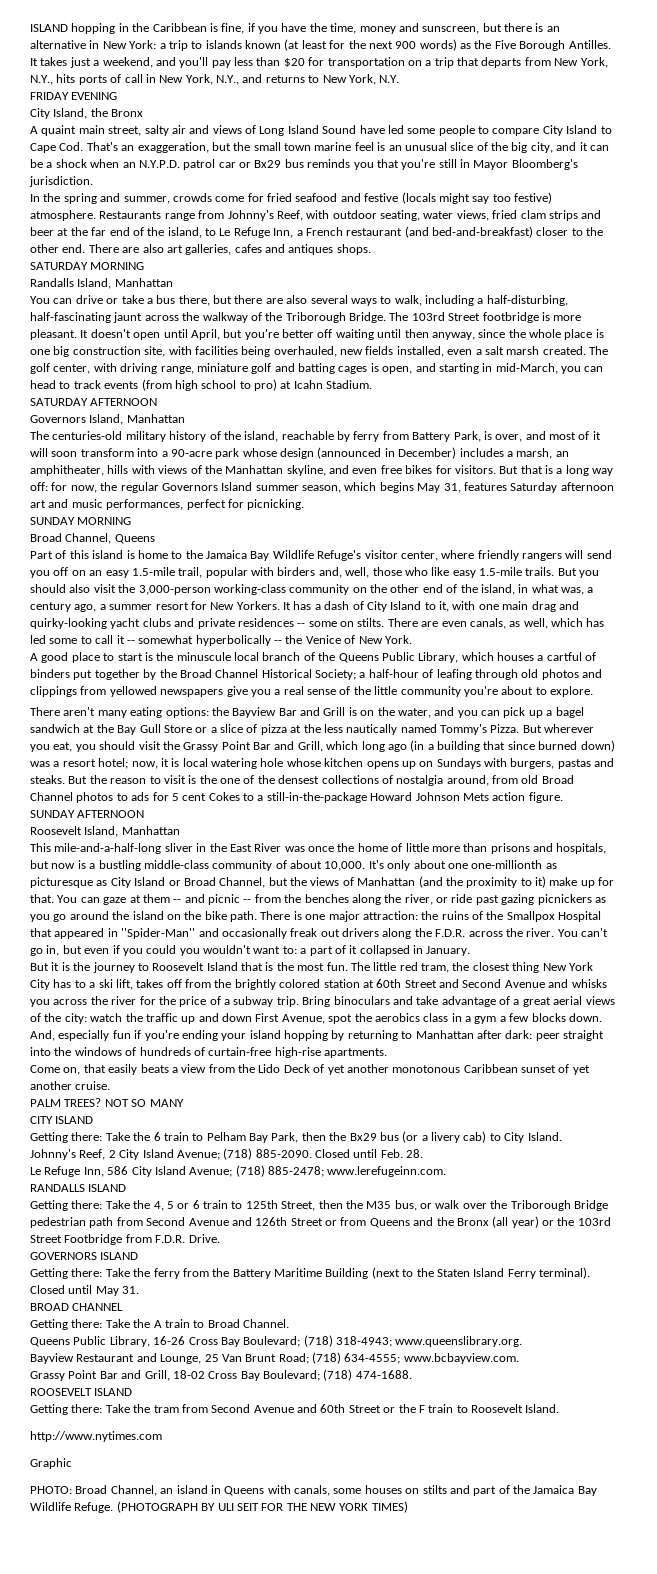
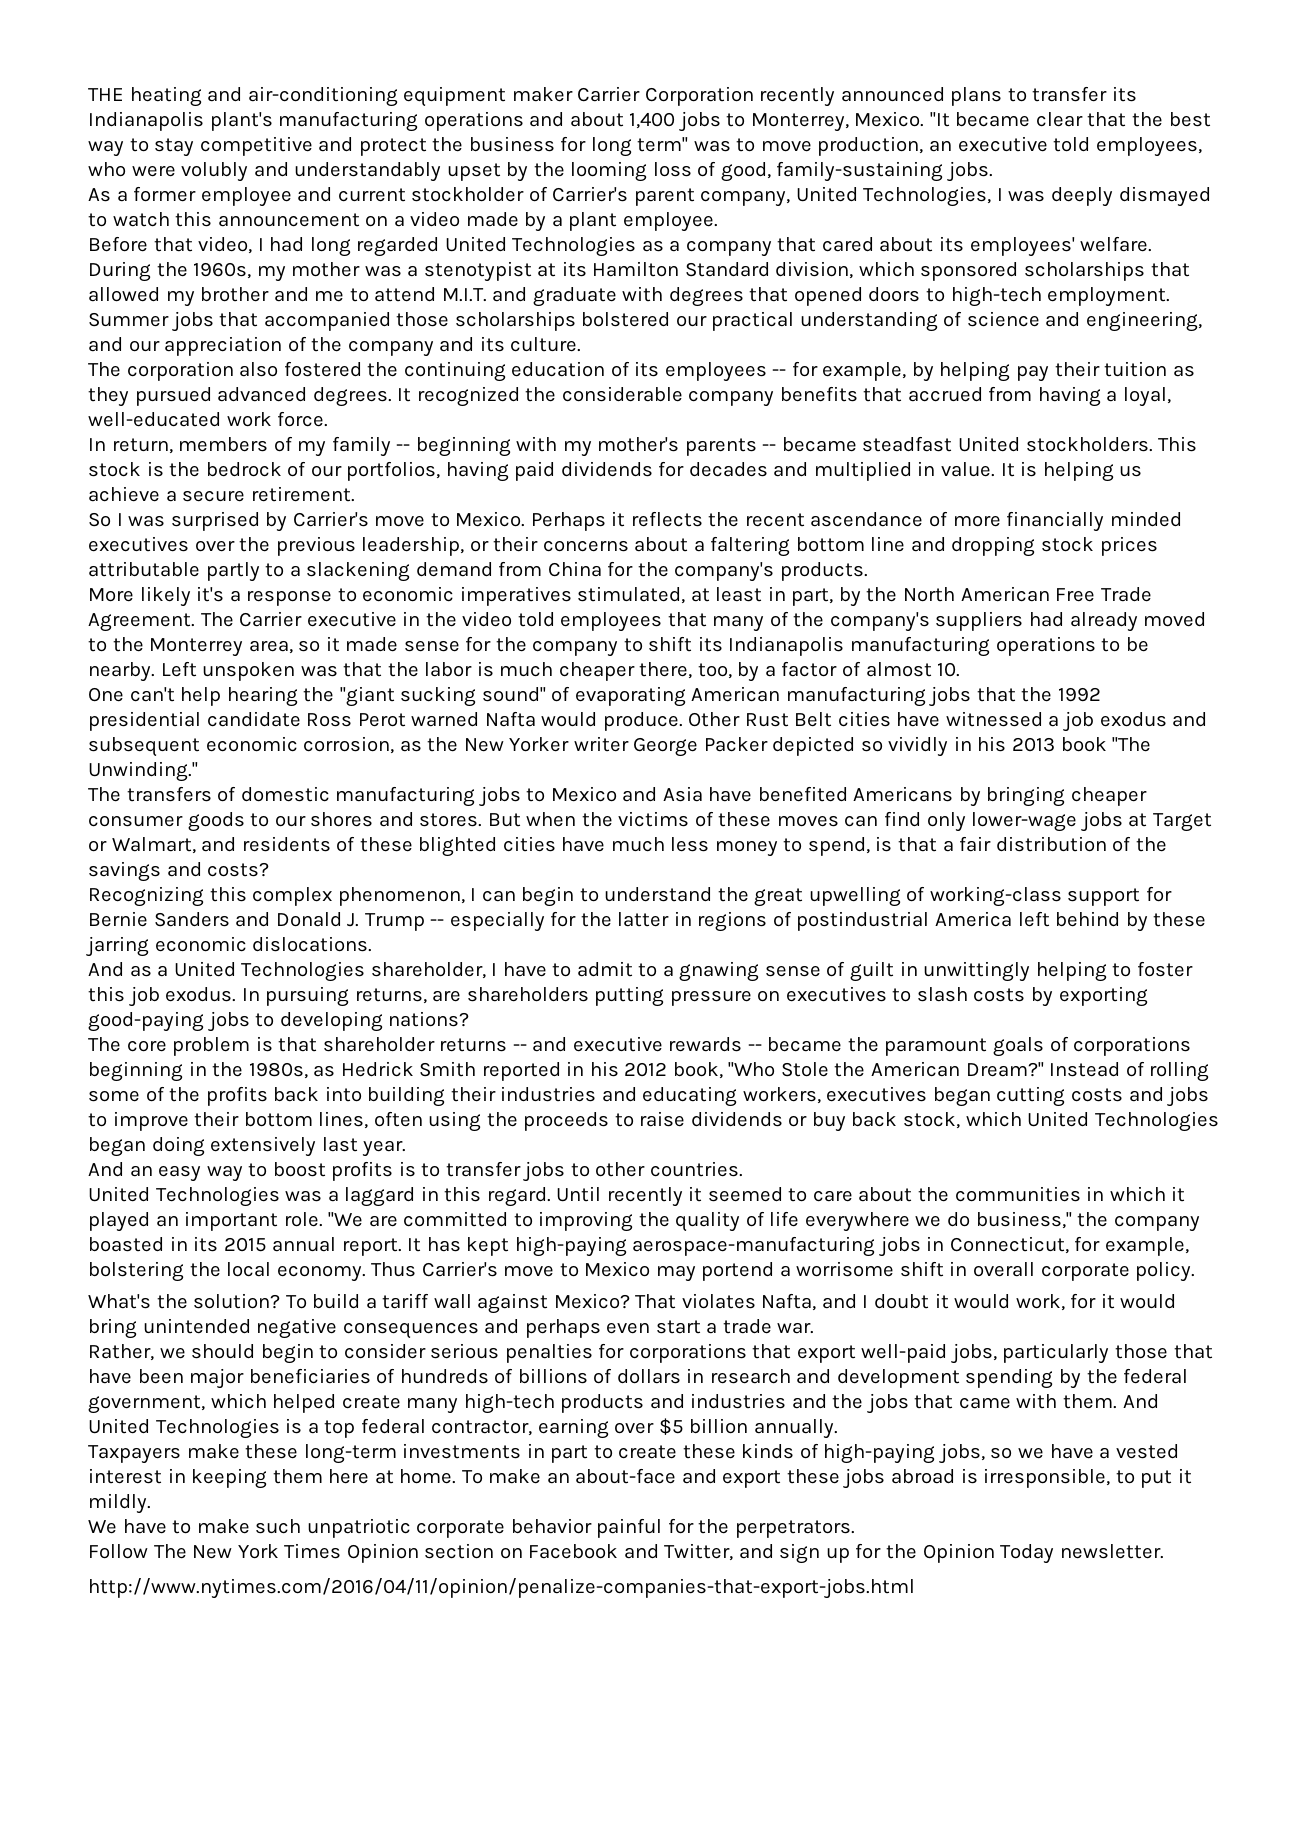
[30,23,560,34] [30,39,611,51] [30,57,608,68] [30,74,400,85] [30,92,118,100] [30,108,144,119] [30,125,612,136] [30,142,609,153] [30,159,578,170] [29,176,93,187] [30,192,552,204] [30,210,602,221] [30,226,604,238] [30,244,371,255] [30,262,145,270] [30,278,173,289] [30,295,568,306] [30,312,582,323] [30,329,604,340] [30,346,608,357] [30,363,604,374] [30,379,373,391] [30,398,158,406] [30,414,185,425] [30,431,601,442] [30,447,569,459] [30,465,614,476] [30,482,614,493] [30,499,305,510] [30,517,132,525] [30,533,155,544] [30,550,612,561] [30,567,600,578] [30,584,594,595] [30,601,579,612] [30,618,605,629] [30,635,412,646] [30,652,597,663] [30,669,602,680] [30,686,593,697] [30,707,584,718] [30,724,595,735] [30,740,615,752] [30,758,615,769] [30,775,574,786] [30,792,563,803] [30,810,145,818] [30,826,180,837] [30,843,607,854] [30,860,557,871] [30,876,615,888] [30,894,606,905] [30,911,602,922] [30,928,608,939] [30,945,471,956] [30,962,593,973] [30,979,607,990] [30,996,615,1007] [30,1013,602,1024] [30,1030,604,1041] [30,1047,387,1058] [30,1064,590,1075] [30,1081,111,1090] [30,1098,184,1107] [30,1116,94,1124] [30,1131,562,1143] [30,1148,424,1160] [30,1165,447,1177] [30,1184,127,1192] [30,1200,608,1211] [30,1216,611,1228] [30,1234,220,1245] [30,1252,139,1260] [30,1267,590,1279] [30,1285,140,1296] [30,1303,124,1311] [30,1319,289,1330] [30,1335,523,1347] [30,1352,519,1364] [30,1369,412,1381] [30,1388,133,1396] [30,1404,560,1415] [30,1431,162,1442] [30,1458,72,1469] [30,1485,597,1496] [30,1501,408,1513] ISLAND hopping in the Caribbean is fine, if you have the time, money and sunscreen, but there is an alternative in New York: a trip to islands known (at least for the next 900 words) as the Five Borough Antilles. It takes just a weekend, and you'll pay less than $20 for transportation on a trip that departs from New York, N.Y., hits ports of call in New York, N.Y., and returns to New York, N.Y. // FRIDAY EVENING // City Island, the Bronx // A quaint main street, salty air and views of Long Island Sound have led some people to compare City Island to Cape Cod. That's an exaggeration, but the small town marine feel is an unusual slice of the big city, and it can be a shock when an N.Y.P.D. patrol car or Bx29 bus reminds you that you're still in Mayor Bloomberg's jurisdiction. // In the spring and summer, crowds come for fried seafood and festive (locals might say too festive) atmosphere. Restaurants range from Johnny's Reef, with outdoor seating, water views, fried clam strips and beer at the far end of the island, to Le Refuge Inn, a French restaurant (and bed-and-breakfast) closer to the other end. There are also art galleries, cafes and antiques shops. // SATURDAY MORNING // Randalls Island, Manhattan // You can drive or take a bus there, but there are also several ways to walk, including a half-disturbing, half-fascinating jaunt across the walkway of the Triborough Bridge. The 103rd Street footbridge is more pleasant. It doesn't open until April, but you're better off waiting until then anyway, since the whole place is one big construction site, with facilities being overhauled, new fields installed, even a salt marsh created. The golf center, with driving range, miniature golf and batting cages is open, and starting in mid-March, you can head to track events (from high school to pro) at Icahn Stadium. // SATURDAY AFTERNOON // Governors Island, Manhattan // The centuries-old military history of the island, reachable by ferry from Battery Park, is over, and most of it will soon transform into a 90-acre park whose design (announced in December) includes a marsh, an amphitheater, hills with views of the Manhattan skyline, and even free bikes for visitors. But that is a long way off: for now, the regular Governors Island summer season, which begins May 31, features Saturday afternoon art and music performances, perfect for picnicking. // SUNDAY MORNING // Broad Channel, Queens // Part of this island is home to the Jamaica Bay Wildlife Refuge's visitor center, where friendly rangers will send you off on an easy 1.5-mile trail, popular with birders and, well, those who like easy 1.5-mile trails. But you should also visit the 3,000-person working-class community on the other end of the island, in what was, a century ago, a summer resort for New Yorkers. It has a dash of City Island to it, with one main drag and quirky-looking yacht clubs and private residences -- some on stilts. There are even canals, as well, which has led some to call it -- somewhat hyperbolically -- the Venice of New York. // A good place to start is the minuscule local branch of the Queens Public Library, which houses a cartful of binders put together by the Broad Channel Historical Society; a half-hour of leafing through old photos and clippings from yellowed newspapers give you a real sense of the little community you're about to explore. // There aren't many eating options: the Bayview Bar and Grill is on the water, and you can pick up a bagel sandwich at the Bay Gull Store or a slice of pizza at the less nautically named Tommy's Pizza. But wherever you eat, you should visit the Grassy Point Bar and Grill, which long ago (in a building that since burned down) was a resort hotel; now, it is local watering hole whose kitchen opens up on Sundays with burgers, pastas and steaks. But the reason to visit is the one of the densest collections of nostalgia around, from old Broad Channel photos to ads for 5 cent Cokes to a still-in-the-package Howard Johnson Mets action figure. // SUNDAY AFTERNOON // Roosevelt Island, Manhattan // This mile-and-a-half-long sliver in the East River was once the home of little more than prisons and hospitals, but now is a bustling middle-class community of about 10,000. It's only about one one-millionth as picturesque as City Island or Broad Channel, but the views of Manhattan (and the proximity to it) make up for that. You can gaze at them -- and picnic -- from the benches along the river, or ride past gazing picnickers as you go around the island on the bike path. There is one major attraction: the ruins of the Smallpox Hospital that appeared in ''Spider-Man'' and occasionally freak out drivers along the F.D.R. across the river. You can't go in, but even if you could you wouldn't want to: a part of it collapsed in January. // But it is the journey to Roosevelt Island that is the most fun. The little red tram, the closest thing New York City has to a ski lift, takes off from the brightly colored station at 60th Street and Second Avenue and whisks you across the river for the price of a subway trip. Bring binoculars and take advantage of a great aerial views of the city: watch the traffic up and down First Avenue, spot the aerobics class in a gym a few blocks down. And, especially fun if you're ending your island hopping by returning to Manhattan after dark: peer straight into the windows of hundreds of curtain-free high-rise apartments. // Come on, that easily beats a view from the Lido Deck of yet another monotonous Caribbean sunset of yet another cruise. // PALM TREES? NOT SO MANY // CITY ISLAND // Getting there: Take the 6 train to Pelham Bay Park, then the Bx29 bus (or a livery cab) to City Island. // Johnny's Reef, 2 City Island Avenue; (718) 885-2090. Closed until Feb. 28. // Le Refuge Inn, 586 City Island Avenue; (718) 885-2478; www.lerefugeinn.com. // RANDALLS ISLAND // Getting there: Take the 4, 5 or 6 train to 125th Street, then the M35 bus, or walk over the Triborough Bridge pedestrian path from Second Avenue and 126th Street or from Queens and the Bronx (all year) or the 103rd Street Footbridge from F.D.R. Drive. // GOVERNORS ISLAND // Getting there: Take the ferry from the Battery Maritime Building (next to the Staten Island Ferry terminal). Closed until May 31. // BROAD CHANNEL // Getting there: Take the A train to Broad Channel. // Queens Public Library, 16-26 Cross Bay Boulevard; (718) 318-4943; www.queenslibrary.org. // Bayview Restaurant and Lounge, 25 Van Brunt Road; (718) 634-4555; www.bcbayview.com. // Grassy Point Bar and Grill, 18-02 Cross Bay Boulevard; (718) 474-1688. // ROOSEVELT ISLAND // Getting there: Take the tram from Second Avenue and 60th Street or the F train to Roosevelt Island. // http://www.nytimes.com // Graphic // PHOTO: Broad Channel, an island in Queens with canals, some houses on stilts and part of the Jamaica Bay Wildlife Refuge. (PHOTOGRAPH BY ULI SEIT FOR THE NEW YORK TIMES) -> [88,86,1137,107] [88,111,1211,132] [88,136,1202,157] [88,161,993,182] [88,186,1211,207] [88,211,718,232] [88,236,1153,257] [88,261,1190,282] [88,286,1171,307] [88,311,1202,332] [88,336,582,357] [88,361,1195,382] [88,386,1172,407] [88,411,329,427] [88,436,1198,457] [88,461,1143,482] [88,486,355,502] [88,511,1182,532] [88,536,1158,557] [88,561,868,582] [88,586,1152,607] [88,611,1207,632] [88,636,1149,657] [88,661,961,682] [88,686,1102,707] [88,711,1208,732] [88,736,1152,757] [88,761,198,782] [88,786,1148,807] [88,811,1212,832] [88,836,1167,857] [88,861,270,882] [88,886,1173,907] [88,911,1207,932] [86,936,373,957] [88,961,1193,982] [88,986,1148,1007] [88,1011,470,1032] [88,1036,1192,1057] [88,1061,1210,1082] [88,1086,1210,1107] [88,1111,1219,1132] [88,1136,407,1157] [88,1161,743,1182] [88,1186,1186,1207] [88,1211,1200,1232] [88,1236,1190,1257] [88,1261,1196,1282] [88,1293,1177,1314] [88,1318,815,1339] [88,1343,1213,1364] [88,1368,1189,1389] [88,1393,1159,1414] [88,1418,838,1439] [88,1443,1179,1464] [88,1468,1192,1489] [88,1493,151,1514] [88,1518,855,1538] [88,1543,1164,1564] [88,1578,915,1599] THE heating and air-conditioning equipment maker Carrier Corporation recently announced plans to transfer its Indianapolis plant's manufacturing operations and about 1,400 jobs to Monterrey, Mexico. ''It became clear that the best way to stay competitive and protect the business for long term'' was to move production, an executive told employees, who were volubly and understandably upset by the looming loss of good, family-sustaining jobs. // As a former employee and current stockholder of Carrier's parent company, United Technologies, I was deeply dismayed to watch this announcement on a video made by a plant employee. // Before that video, I had long regarded United Technologies as a company that cared about its employees' welfare. During the 1960s, my mother was a stenotypist at its Hamilton Standard division, which sponsored scholarships that allowed my brother and me to attend M.I.T. and graduate with degrees that opened doors to high-tech employment. Summer jobs that accompanied those scholarships bolstered our practical understanding of science and engineering, and our appreciation of the company and its culture. // The corporation also fostered the continuing education of its employees -- for example, by helping pay their tuition as they pursued advanced degrees. It recognized the considerable company benefits that accrued from having a loyal, well-educated work force. // In return, members of my family -- beginning with my mother's parents -- became steadfast United stockholders. This stock is the bedrock of our portfolios, having paid dividends for decades and multiplied in value. It is helping us achieve a secure retirement. // So I was surprised by Carrier's move to Mexico. Perhaps it reflects the recent ascendance of more financially minded executives over the previous leadership, or their concerns about a faltering bottom line and dropping stock prices attributable partly to a slackening demand from China for the company's products. // More likely it's a response to economic imperatives stimulated, at least in part, by the North American Free Trade Agreement. The Carrier executive in the video told employees that many of the company's suppliers had already moved to the Monterrey area, so it made sense for the company to shift its Indianapolis manufacturing operations to be nearby. Left unspoken was that the labor is much cheaper there, too, by a factor of almost 10. // One can't help hearing the ''giant sucking sound'' of evaporating American manufacturing jobs that the 1992 presidential candidate Ross Perot warned Nafta would produce. Other Rust Belt cities have witnessed a job exodus and subsequent economic corrosion, as the New Yorker writer George Packer depicted so vividly in his 2013 book ''The Unwinding.'' // The transfers of domestic manufacturing jobs to Mexico and Asia have benefited Americans by bringing cheaper consumer goods to our shores and stores. But when the victims of these moves can find only lower-wage jobs at Target or Walmart, and residents of these blighted cities have much less money to spend, is that a fair distribution of the savings and costs? // Recognizing this complex phenomenon, I can begin to understand the great upwelling of working-class support for Bernie Sanders and Donald J. Trump -- especially for the latter in regions of postindustrial America left behind by these jarring economic dislocations. // And as a United Technologies shareholder, I have to admit to a gnawing sense of guilt in unwittingly helping to foster this job exodus. In pursuing returns, are shareholders putting pressure on executives to slash costs by exporting good-paying jobs to developing nations? // The core problem is that shareholder returns -- and executive rewards -- became the paramount goals of corporations beginning in the 1980s, as Hedrick Smith reported in his 2012 book, ''Who Stole the American Dream?'' Instead of rolling some of the profits back into building their industries and educating workers, executives began cutting costs and jobs to improve their bottom lines, often using the proceeds to raise dividends or buy back stock, which United Technologies began doing extensively last year. // And an easy way to boost profits is to transfer jobs to other countries. // United Technologies was a laggard in this regard. Until recently it seemed to care about the communities in which it played an important role. ''We are committed to improving the quality of life everywhere we do business,'' the company boasted in its 2015 annual report. It has kept high-paying aerospace-manufacturing jobs in Connecticut, for example, bolstering the local economy. Thus Carrier's move to Mexico may portend a worrisome shift in overall corporate policy. // What's the solution? To build a tariff wall against Mexico? That violates Nafta, and I doubt it would work, for it would bring unintended negative consequences and perhaps even start a trade war. // Rather, we should begin to consider serious penalties for corporations that export well-paid jobs, particularly those that have been major beneficiaries of hundreds of billions of dollars in research and development spending by the federal government, which helped create many high-tech products and industries and the jobs that came with them. And United Technologies is a top federal contractor, earning over $5 billion annually. // Taxpayers make these long-term investments in part to create these kinds of high-paying jobs, so we have a vested interest in keeping them here at home. To make an about-face and export these jobs abroad is irresponsible, to put it mildly. // We have to make such unpatriotic corporate behavior painful for the perpetrators. // Follow The New York Times Opinion section on Facebook and Twitter, and sign up for the Opinion Today newsletter. // http://www.nytimes.com/2016/04/11/opinion/penalize-companies-that-export-jobs.html

